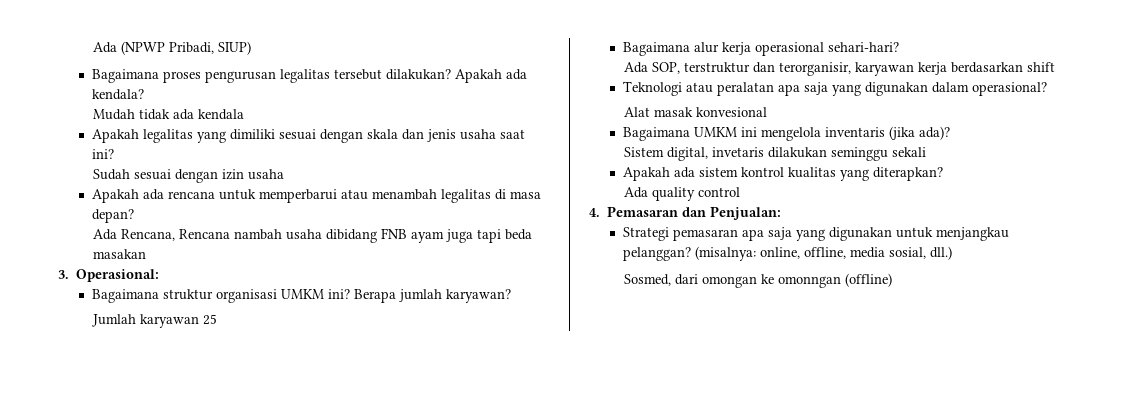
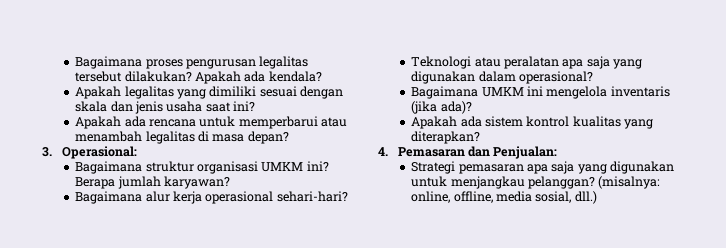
[93,41,252,55] Ada (NPWP Pribadi, SIUP) // -> (75, 62) none
[93,109,245,120] // Mudah tidak ada kendala -> (322, 76) none
[93,169,285,183] // Sudah sesuai dengan izin usaha -> (256, 106) none
[93,228,533,243] [93,249,147,259] // Ada Rencana, Rencana nambah usaha dibidang FNB ayam juga tapi beda masakan -> (289, 137) none
[92,314,218,328] // Jumlah karyawan 25 -> (231, 182) none
[624,62,1056,76] // Ada SOP, terstruktur dan terorganisir, karyawan kerja berdasarkan shift -> (348, 196) none
[624,107,768,117] // Alat masak konvesional -> (594, 77) none
[624,147,927,161] // Sistem digital, invetaris dilakukan seminggu sekali -> (472, 107) none
[624,187,741,201] // Ada quality control -> (481, 137) none
[624,273,893,288] // Sosmed, dari omongan ke omonngan (offline) -> (597, 197) none

